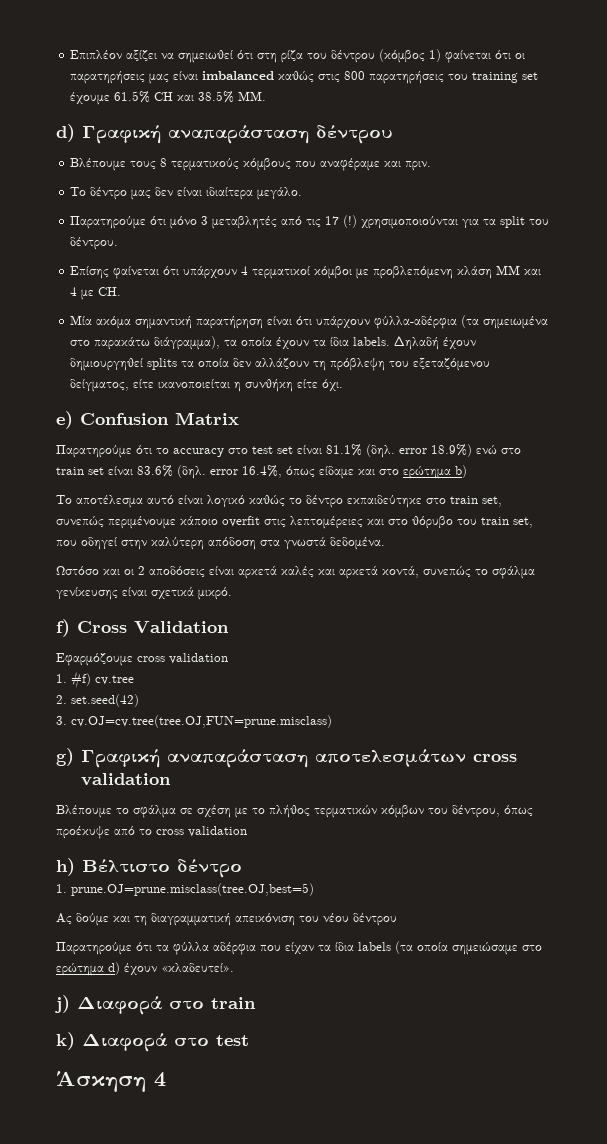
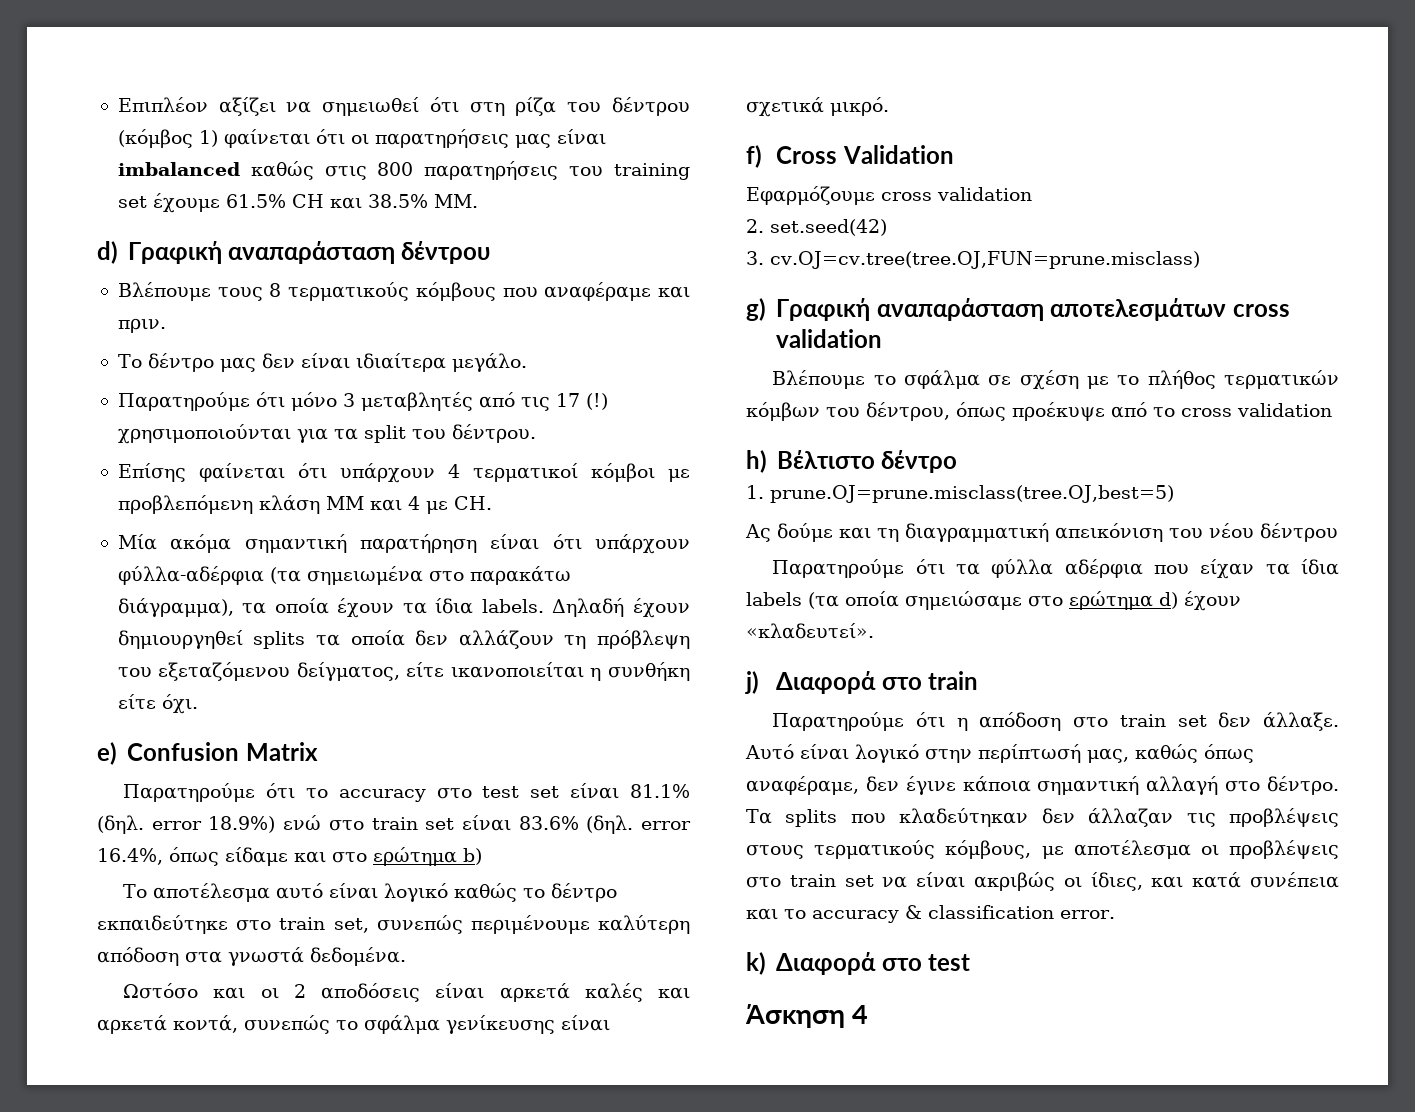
[180,516,533,529] [56,537,147,550] κάποιο overfit στις λεπτομέρειες και στο θόρυβο του train set, που οδηγεί στην -> (590, 924) none
[56,671,134,688] // 1. #f) cv.tree -> (1032, 194) none
(256, 1003) none -> [772,712,1339,731] [745,744,1254,763] [746,776,1339,795] [746,808,1339,827] [746,840,1339,859] [746,872,1339,891] [746,905,1115,923] // Παρατηρούμε ότι η απόδοση στο train set δεν άλλαξε. Αυτό είναι λογικό στην περίπτωσή μας, καθώς όπως αναφέραμε, δεν έγινε κάποια σημαντική αλλαγή στο δέντρο. Τα splits που κλαδεύτηκαν δεν άλλαζαν τις προβλέψεις στους τερματικούς κόμβους, με αποτέλεσμα οι προβλέψεις στο train set να είναι ακριβώς οι ίδιες, και κατά συνέπεια και το accuracy & classification error.

